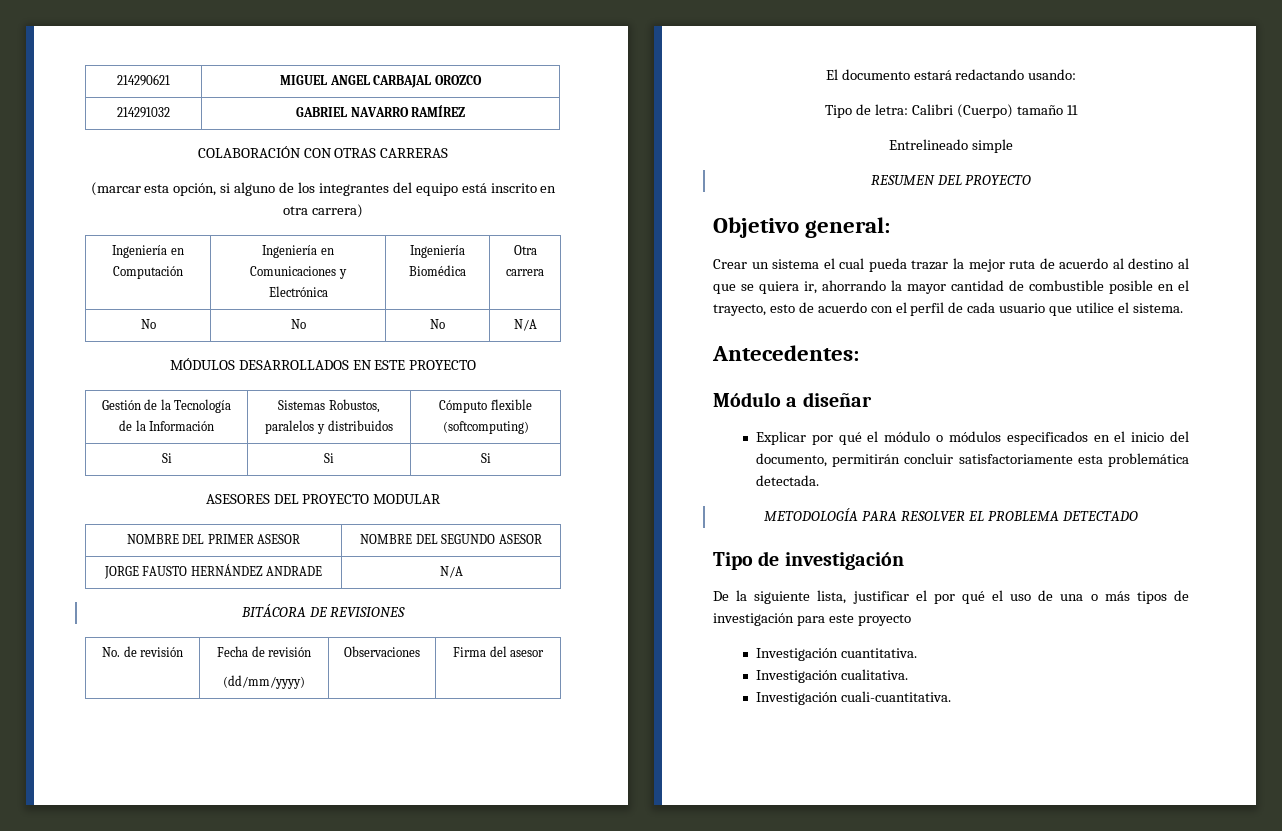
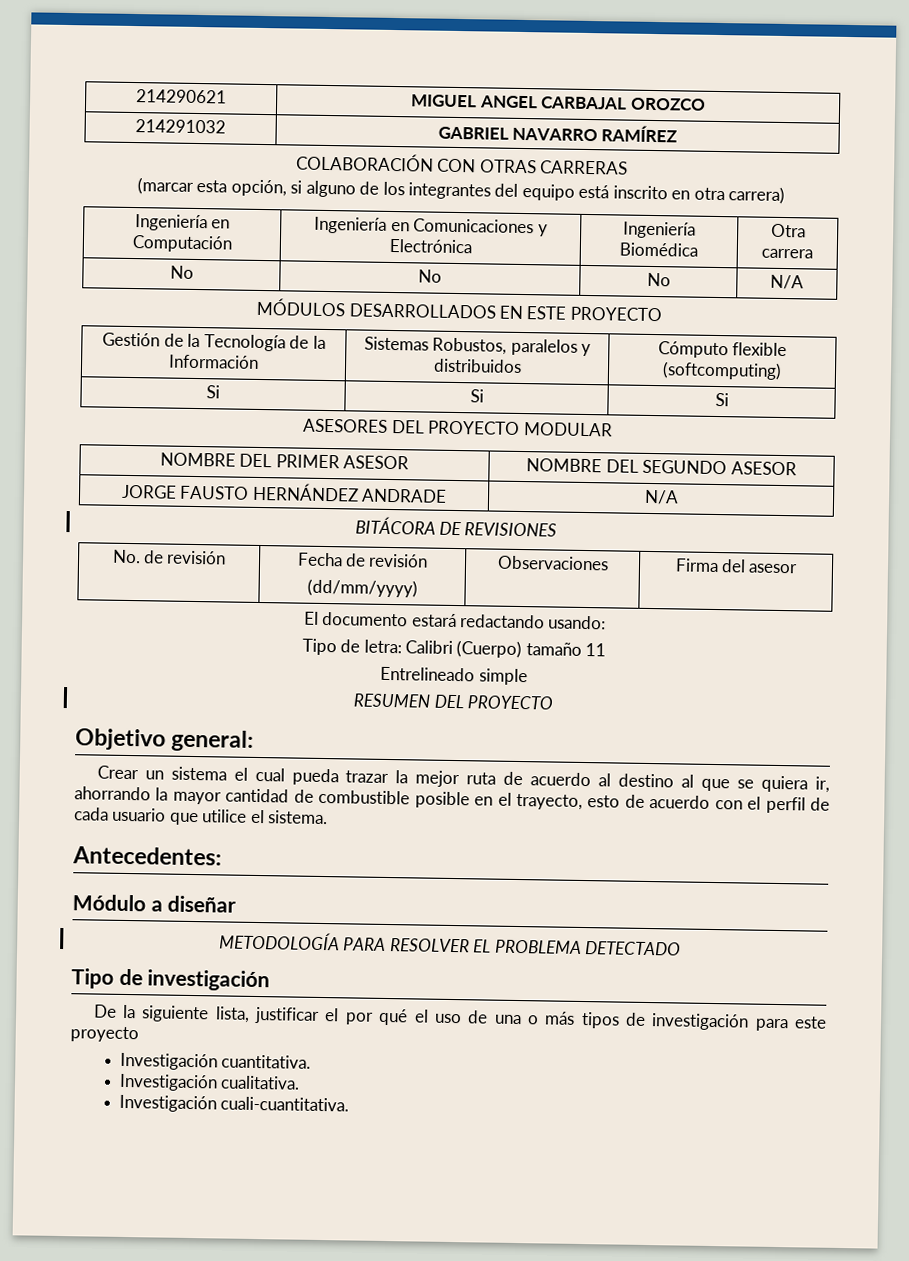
[755,431,1189,445] [755,453,1189,467] [755,475,819,486] // Explicar por qué el módulo o módulos especificados en el inicio del documento, permitirán concluir satisfactoriamente esta problemática detectada. -> (237, 904) none

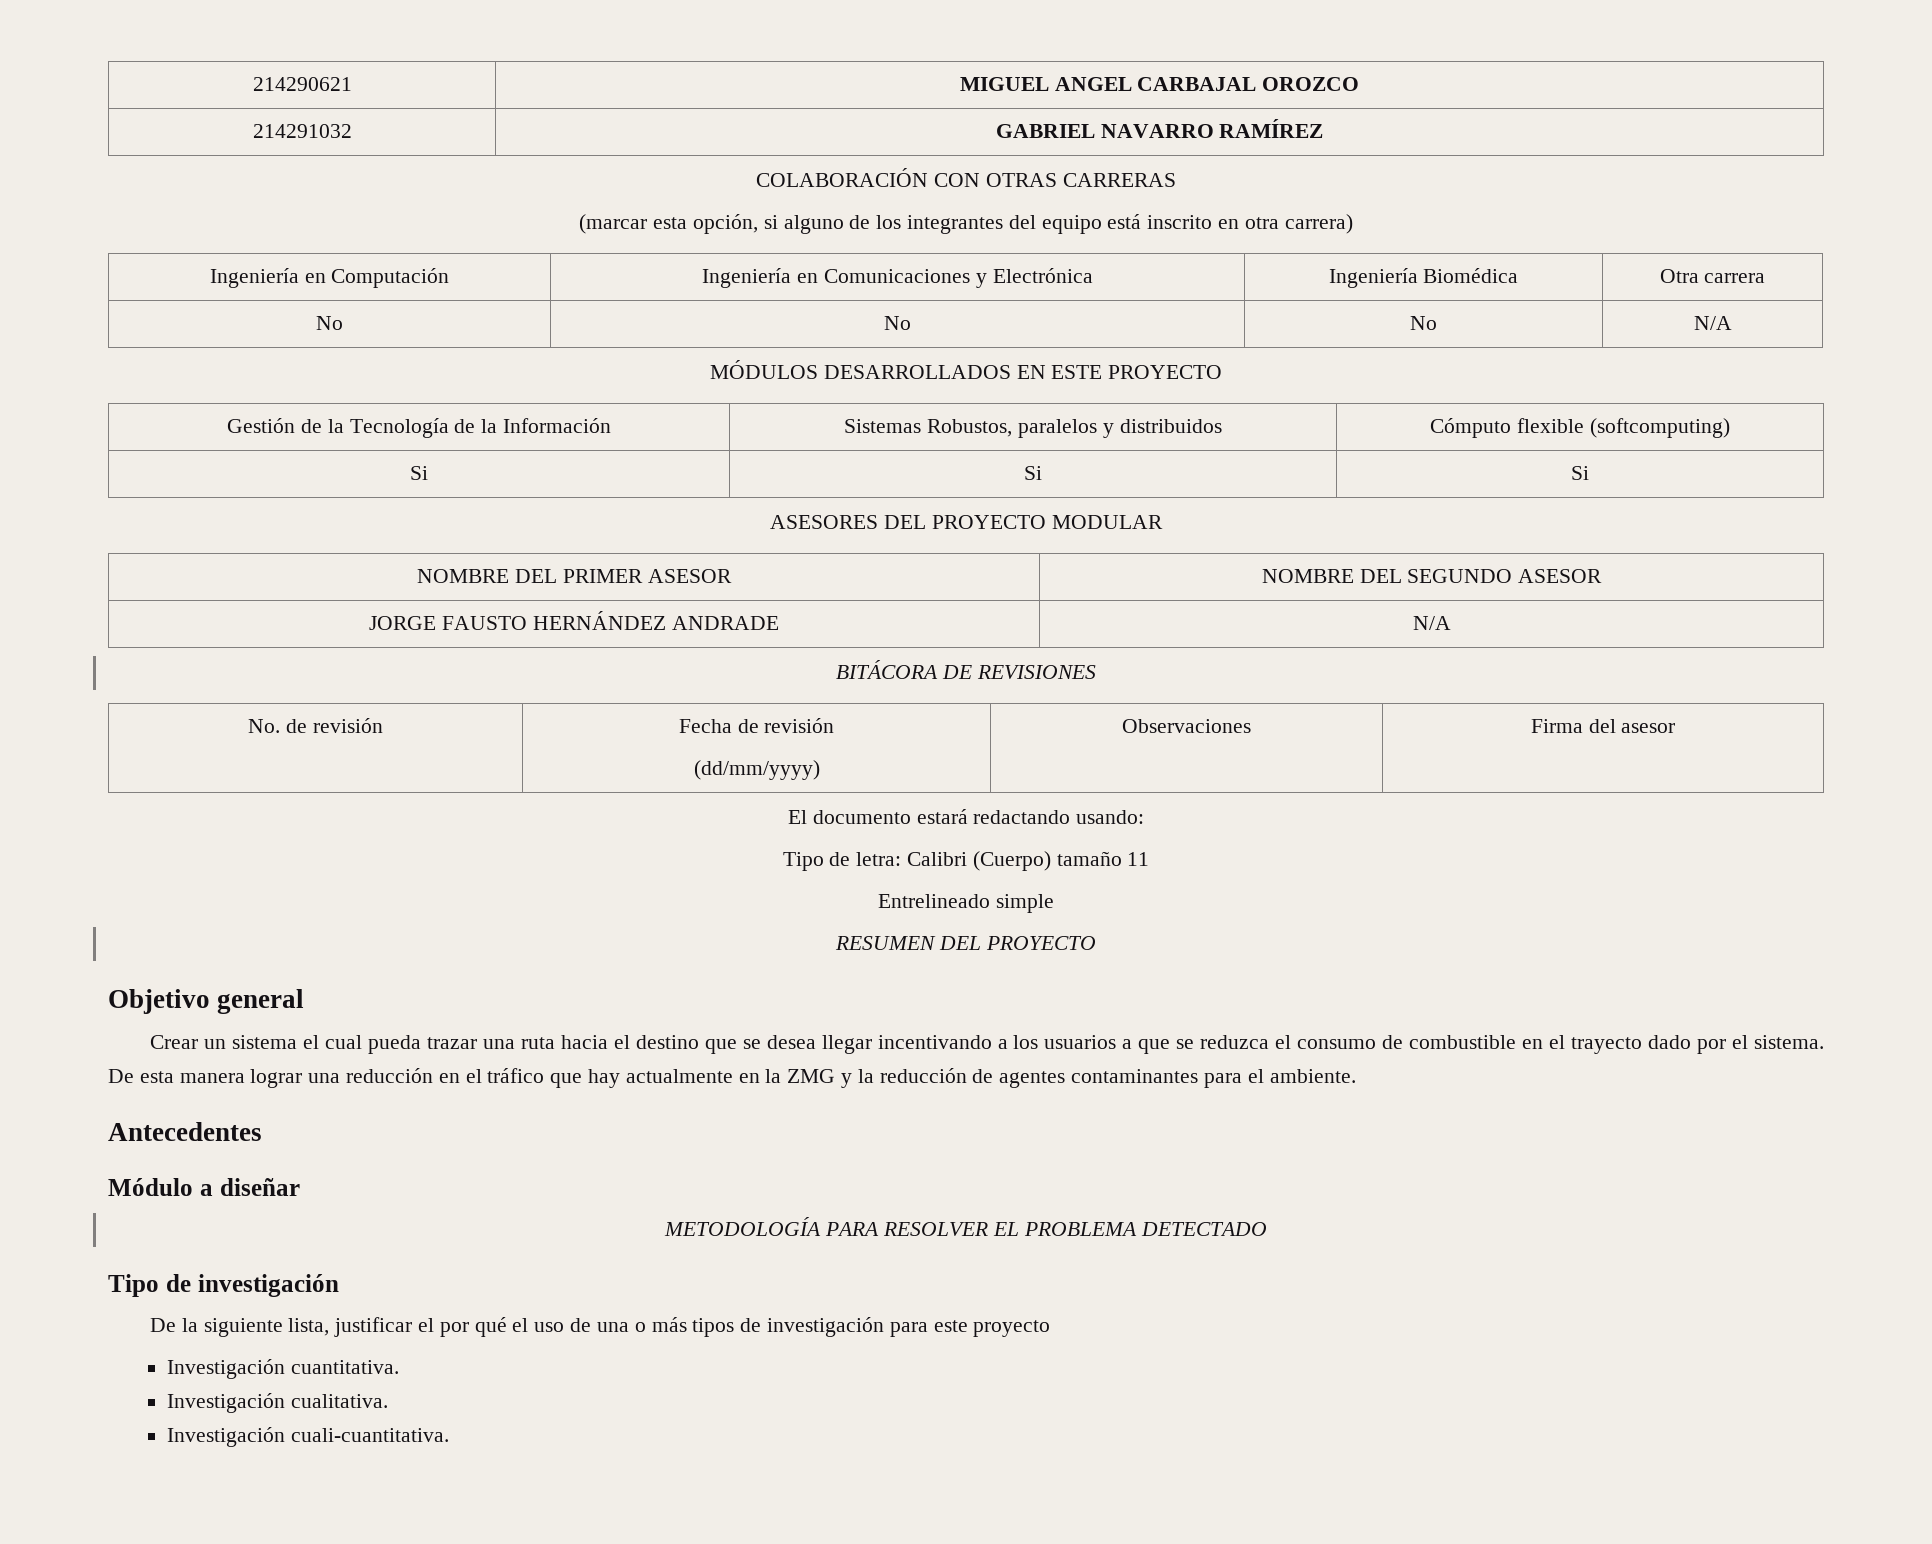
[171,729,255,752] general: -> [217,989,305,1014] general
[395,770,831,793] [74,786,290,805] la mejor ruta de acuerdo al destino al que se quiera ir, ahorrando la mayor cantidad -> [482,1035,1377,1054] una ruta hacia el destino que se desea llegar incentivando a los usuarios a que se reduzca el consumo
[414,791,830,814] [74,807,329,826] [72,846,222,866] posible en el trayecto, esto de acuerdo con el perfil de cada usuario que utilice el sistema. // Antecedentes: -> [1522,1035,1825,1054] [108,1068,1356,1088] [108,1122,262,1141] en el trayecto dado por el sistema. De esta manera lograr una reducción en el tráfico que hay actualmente en la ZMG y la reducción de agentes contaminantes para el ambiente. // Antecedentes

